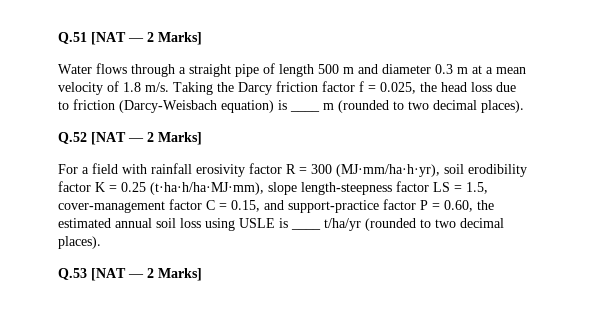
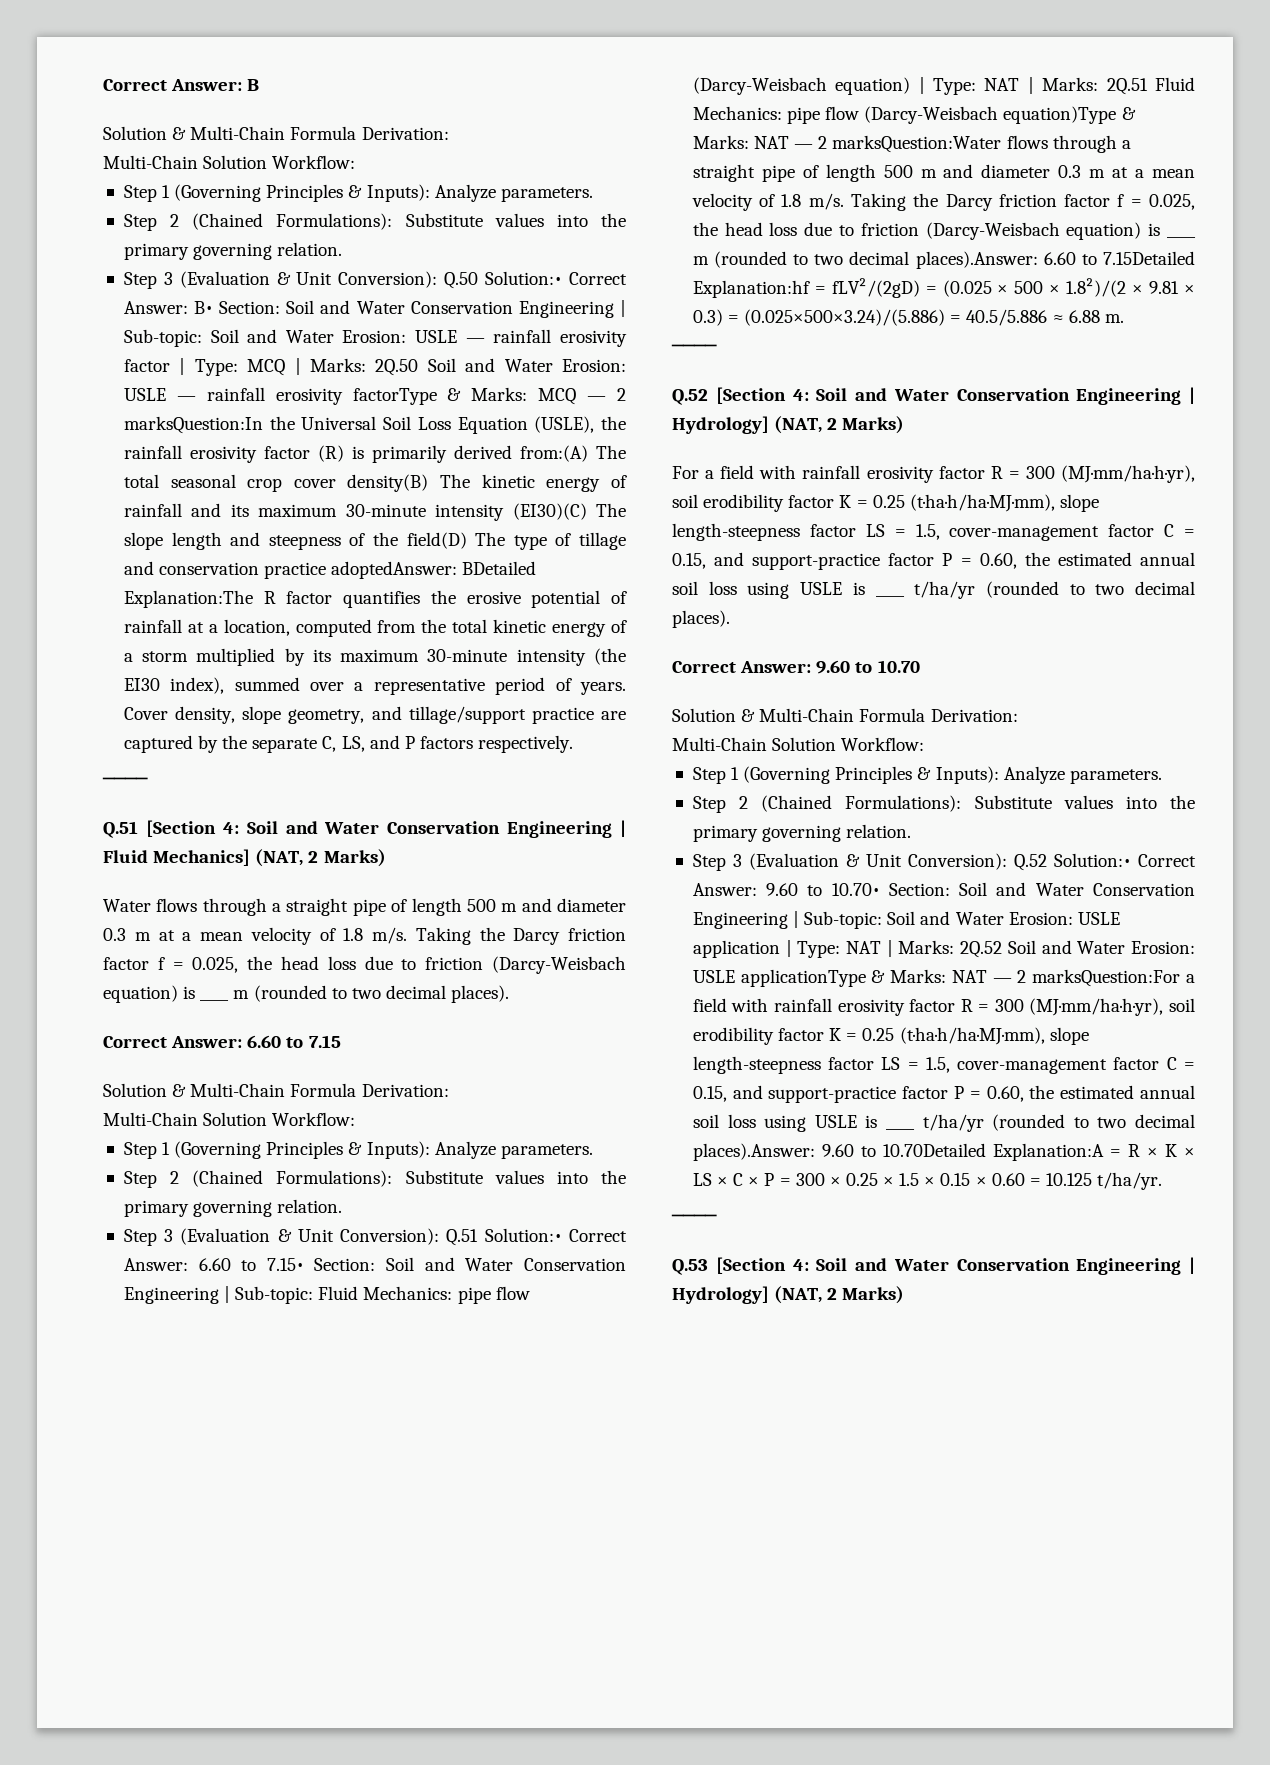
[58,32,202,45] Q.51 [NAT — 2 Marks] -> [103,79,260,91] [103,126,449,140] [103,155,356,169] [123,184,593,202] [123,213,626,231] [123,242,343,260] [123,271,627,289] [123,300,626,318] [123,329,627,347] [123,358,627,376] [123,387,626,405] [123,416,627,434] [123,445,626,463] [123,474,627,492] [123,503,627,521] [123,532,627,550] [123,561,537,579] [123,590,627,608] [123,619,628,637] [123,648,626,666] [123,677,626,695] [123,706,626,724] [123,735,574,753] [102,777,148,785] [103,820,626,838] [103,849,386,867] Correct Answer: B // Solution & Multi-Chain Formula Derivation: // Multi-Chain Solution Workflow: // Step 1 (Governing Principles & Inputs): Analyze parameters. // Step 2 (Chained Formulations): Substitute values into the primary governing relation. // Step 3 (Evaluation & Unit Conversion): Q.50 Solution:• Correct Answer: B• Section: Soil and Water Conservation Engineering | Sub-topic: Soil and Water Erosion: USLE — rainfall erosivity factor | Type: MCQ | Marks: 2Q.50 Soil and Water Erosion: USLE — rainfall erosivity factorType & Marks: MCQ — 2 marksQuestion:In the Universal Soil Loss Equation (USLE), the rainfall erosivity factor (R) is primarily derived from:(A) The total seasonal crop cover density(B) The kinetic energy of rainfall and its maximum 30-minute intensity (EI30)(C) The slope length and steepness of the field(D) The type of tillage and conservation practice adoptedAnswer: BDetailed Explanation:The R factor quantifies the erosive potential of rainfall at a location, computed from the total kinetic energy of a storm multiplied by its maximum 30-minute intensity (the EI30 index), summed over a representative period of years. Cover density, slope geometry, and tillage/support practice are captured by the separate C, LS, and P factors respectively. // ──── // Q.51 [Section 4: Soil and Water Conservation Engineering | Fluid Mechanics] (NAT, 2 Marks)
[58,132,202,145] Q.52 [NAT — 2 Marks] -> [103,1035,341,1048] [103,1083,449,1097] [103,1112,356,1126] [123,1141,593,1159] [123,1170,626,1188] [123,1199,343,1217] [123,1228,627,1246] [123,1257,626,1271] [123,1286,530,1304] [692,77,1195,95] [692,106,1136,124] [692,135,1131,153] [692,164,1195,182] [691,193,1196,211] [692,222,1161,240] [1167,236,1196,238] [692,251,1195,269] [692,278,1195,298] [692,309,1124,326] [671,344,717,352] [672,387,1195,405] [672,416,905,434] Correct Answer: 6.60 to 7.15 // Solution & Multi-Chain Formula Derivation: // Multi-Chain Solution Workflow: // Step 1 (Governing Principles & Inputs): Analyze parameters. // Step 2 (Chained Formulations): Substitute values into the primary governing relation. // Step 3 (Evaluation & Unit Conversion): Q.51 Solution:• Correct Answer: 6.60 to 7.15• Section: Soil and Water Conservation Engineering | Sub-topic: Fluid Mechanics: pipe flow (Darcy-Weisbach equation) | Type: NAT | Marks: 2Q.51 Fluid Mechanics: pipe flow (Darcy-Weisbach equation)Type & Marks: NAT — 2 marksQuestion:Water flows through a straight pipe of length 500 m and diameter 0.3 m at a mean velocity of 1.8 m/s. Taking the Darcy friction factor f = 0.025, the head loss due to friction (Darcy-Weisbach equation) is ____ m (rounded to two decimal places).Answer: 6.60 to 7.15Detailed Explanation:hf = fLV²/(2gD) = (0.025 × 500 × 1.8²)/(2 × 9.81 × 0.3) = (0.025×500×3.24)/(5.886) = 40.5/5.886 ≈ 6.88 m. // ──── // Q.52 [Section 4: Soil and Water Conservation Engineering | Hydrology] (NAT, 2 Marks)
[58,268,202,281] Q.53 [NAT — 2 Marks] -> [672,660,920,674] [672,708,1018,722] [672,737,925,751] [692,766,1162,784] [692,795,1195,813] [692,824,912,842] [692,853,1196,871] [692,882,1195,896] [692,911,1120,929] [692,940,1195,958] [692,969,1195,987] [692,998,1195,1016] [692,1027,1089,1045] [692,1056,1195,1074] [692,1085,1195,1103] [692,1114,878,1132] [885,1114,1195,1132] [692,1143,1195,1161] [692,1172,1163,1190] [671,1214,717,1222] [672,1257,1195,1275] [672,1286,905,1304] Correct Answer: 9.60 to 10.70 // Solution & Multi-Chain Formula Derivation: // Multi-Chain Solution Workflow: // Step 1 (Governing Principles & Inputs): Analyze parameters. // Step 2 (Chained Formulations): Substitute values into the primary governing relation. // Step 3 (Evaluation & Unit Conversion): Q.52 Solution:• Correct Answer: 9.60 to 10.70• Section: Soil and Water Conservation Engineering | Sub-topic: Soil and Water Erosion: USLE application | Type: NAT | Marks: 2Q.52 Soil and Water Erosion: USLE applicationType & Marks: NAT — 2 marksQuestion:For a field with rainfall erosivity factor R = 300 (MJ·mm/ha·h·yr), soil erodibility factor K = 0.25 (t·ha·h/ha·MJ·mm), slope length-steepness factor LS = 1.5, cover-management factor C = 0.15, and support-practice factor P = 0.60, the estimated annual soil loss using USLE is ____ t/ha/yr (rounded to two decimal places).Answer: 9.60 to 10.70Detailed Explanation:A = R × K × LS × C × P = 300 × 0.25 × 1.5 × 0.15 × 0.60 = 10.125 t/ha/yr. // ──── // Q.53 [Section 4: Soil and Water Conservation Engineering | Hydrology] (NAT, 2 Marks)

